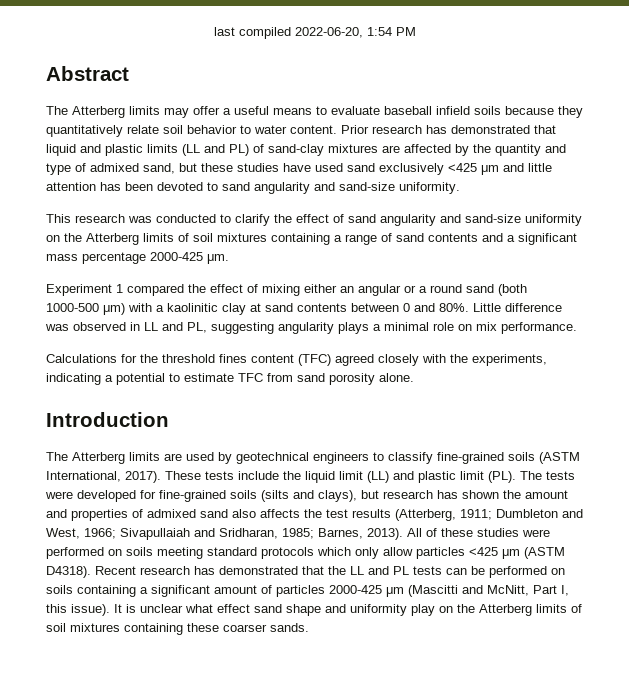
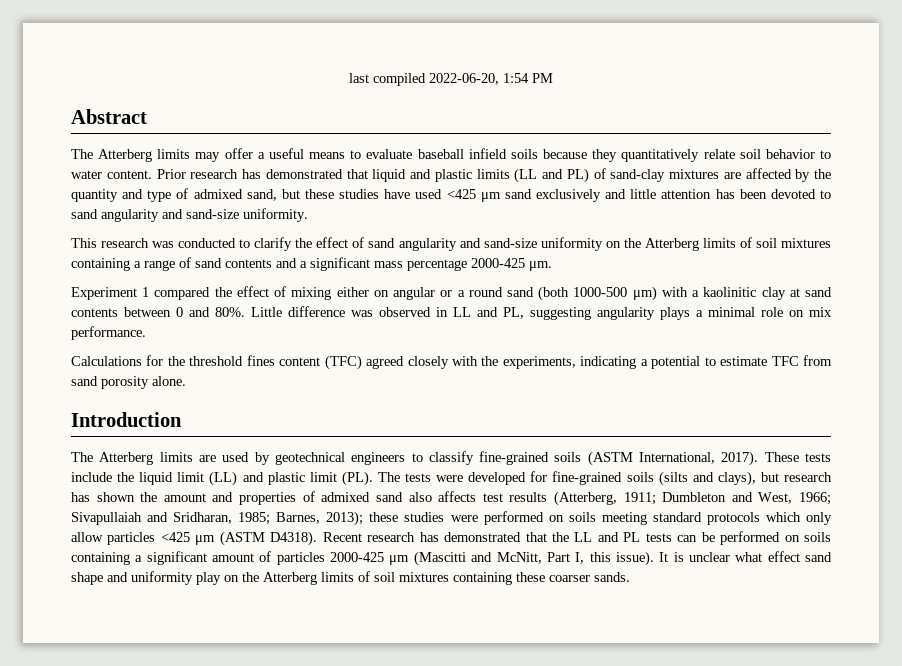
[347,163,499,175] sand exclusively <425 μm -> [446,189,602,202] <425 μm sand exclusively
[340,286,354,293] an -> [373,290,389,297] on
[304,509,322,518] the -> (477, 496) none
[367,528,437,540] 2013). All of -> [326,511,364,526] 2013);

